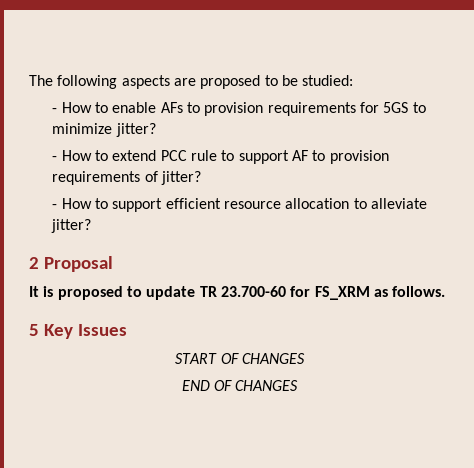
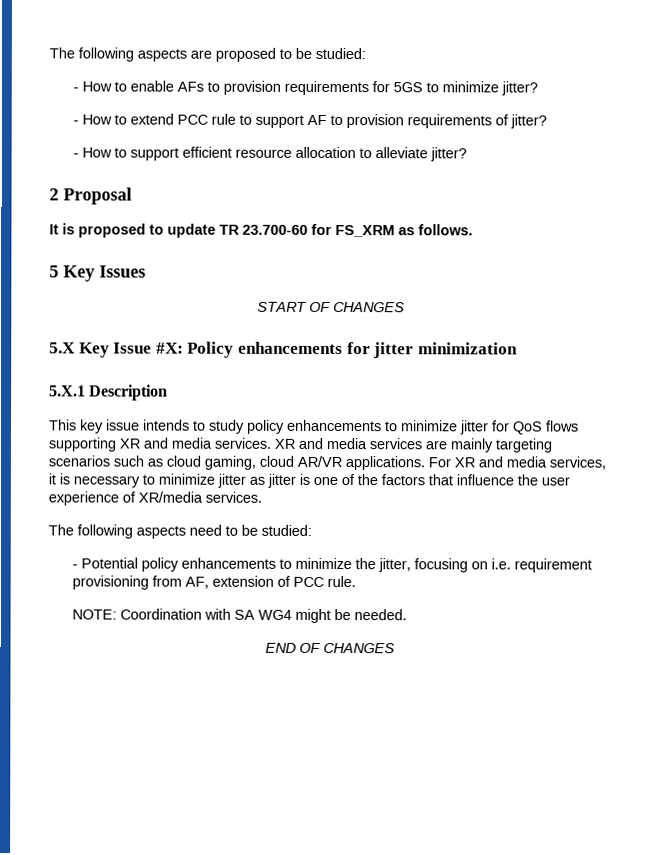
(305, 358) none -> [49,341,518,359] [49,384,169,401] [48,419,579,435] [48,437,552,453] [48,455,606,471] [48,473,570,488] [48,491,262,506] [48,524,312,539] [71,557,592,573] [71,575,356,590] [71,608,407,624] // 5.X Key Issue #X: Policy enhancements for jitter minimization // 5.X.1 Description // This key issue intends to study policy enhancements to minimize jitter for QoS flows supporting XR and media services. XR and media services are mainly targeting scenarios such as cloud gaming, cloud AR/VR applications. For XR and media services, it is necessary to minimize jitter as jitter is one of the factors that influence the user experience of XR/media services. // The following aspects need to be studied: // - Potential policy enhancements to minimize the jitter, focusing on i.e. requirement provisioning from AF, extension of PCC rule. // NOTE: Coordination with SA WG4 might be needed.

